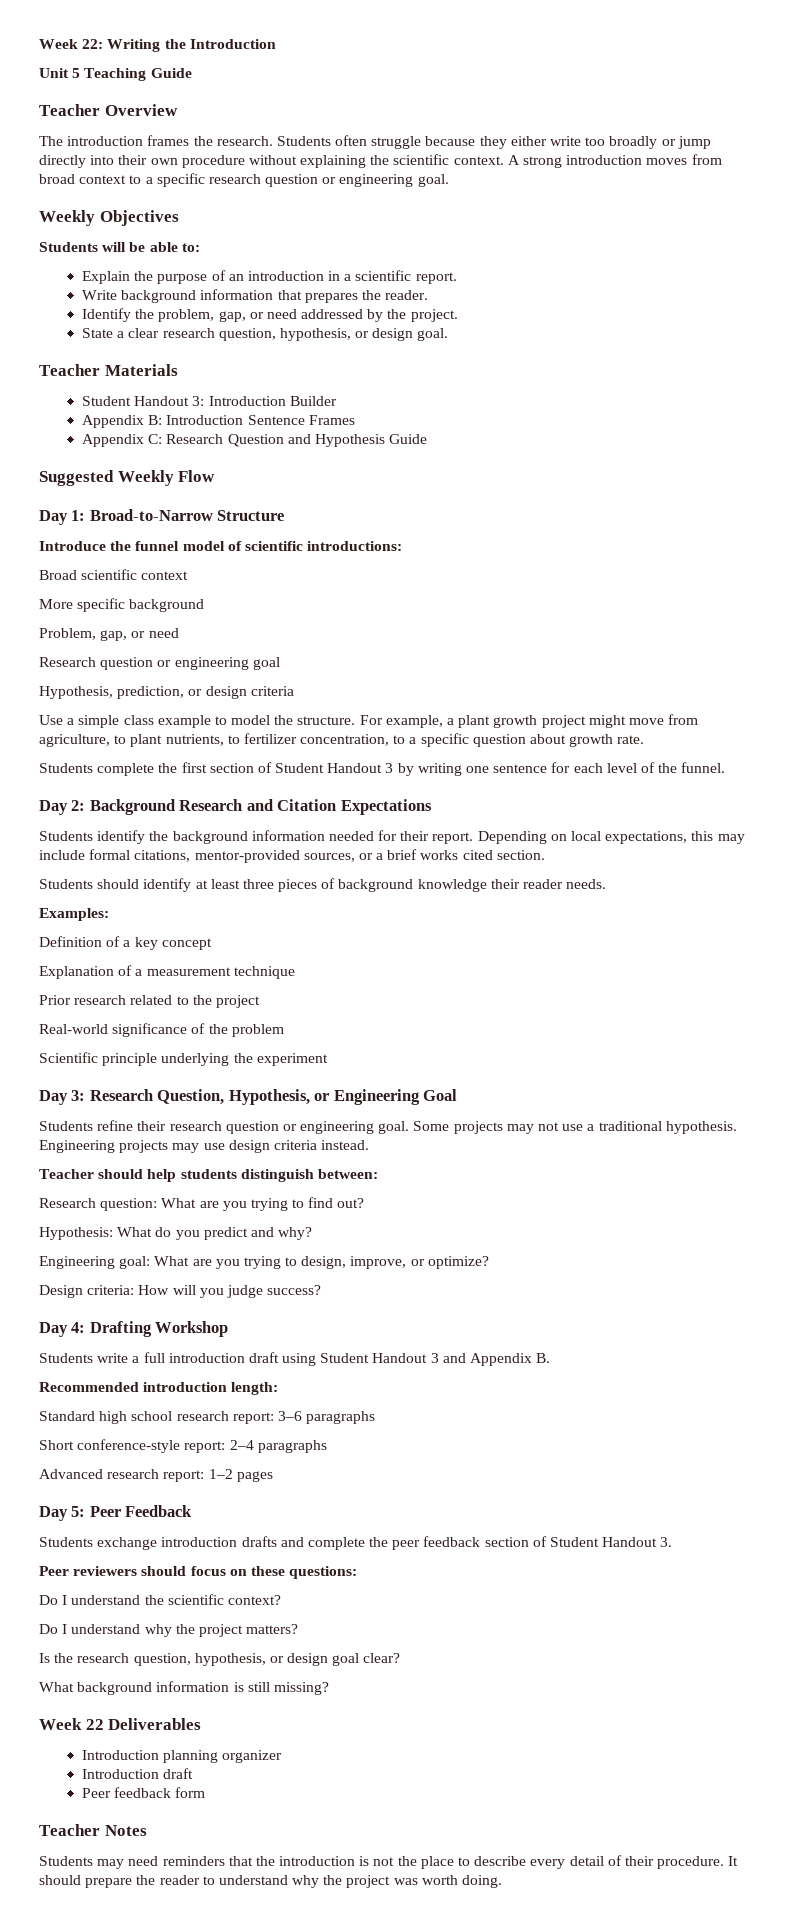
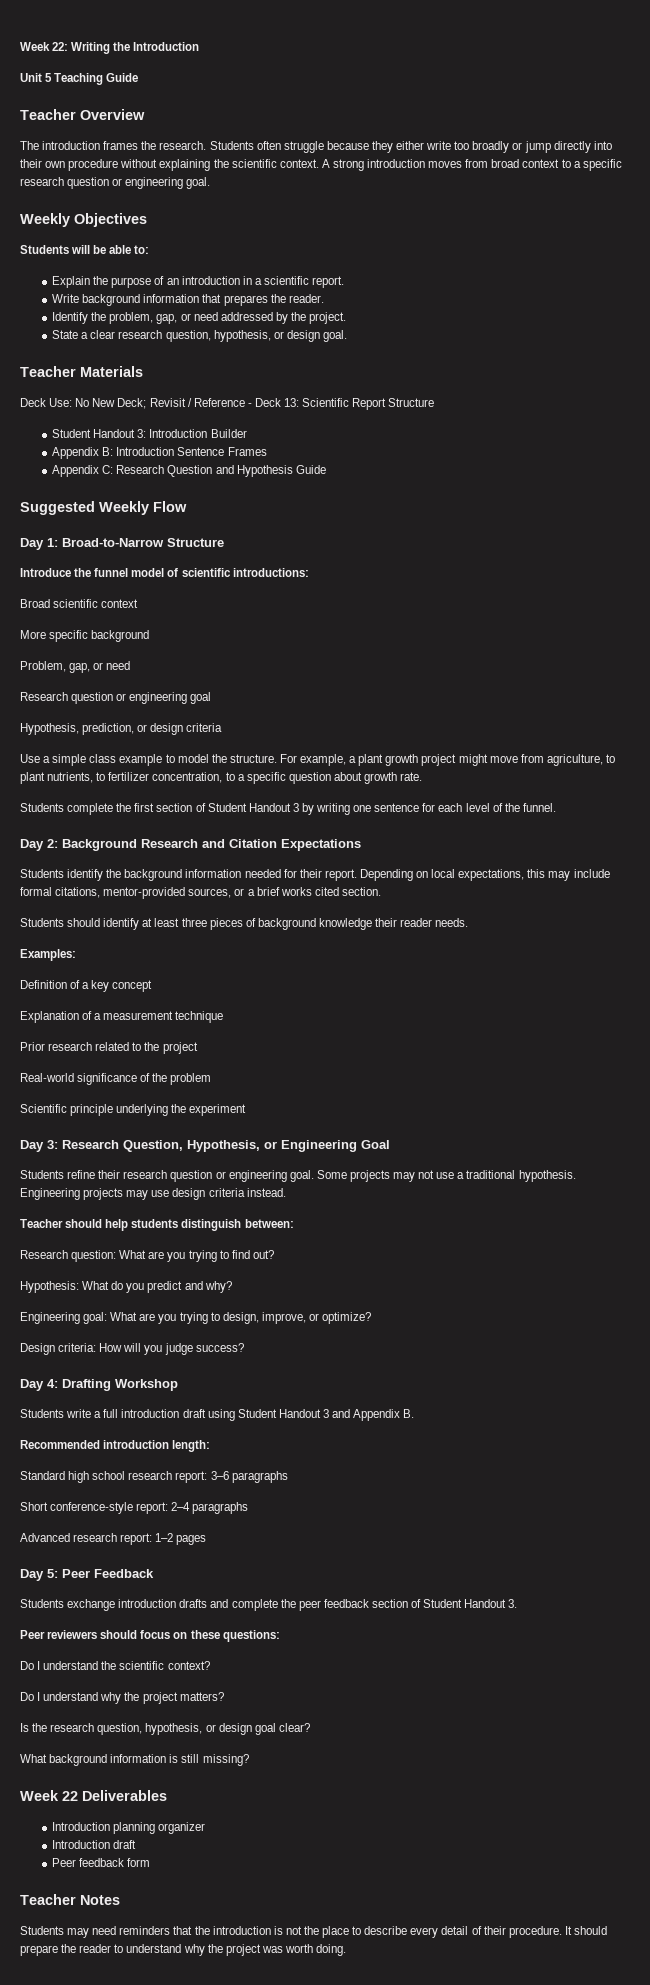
(178, 370) none -> [20,398,435,410] // Deck Use: No New Deck; Revisit / Reference - Deck 13: Scientific Report Structure

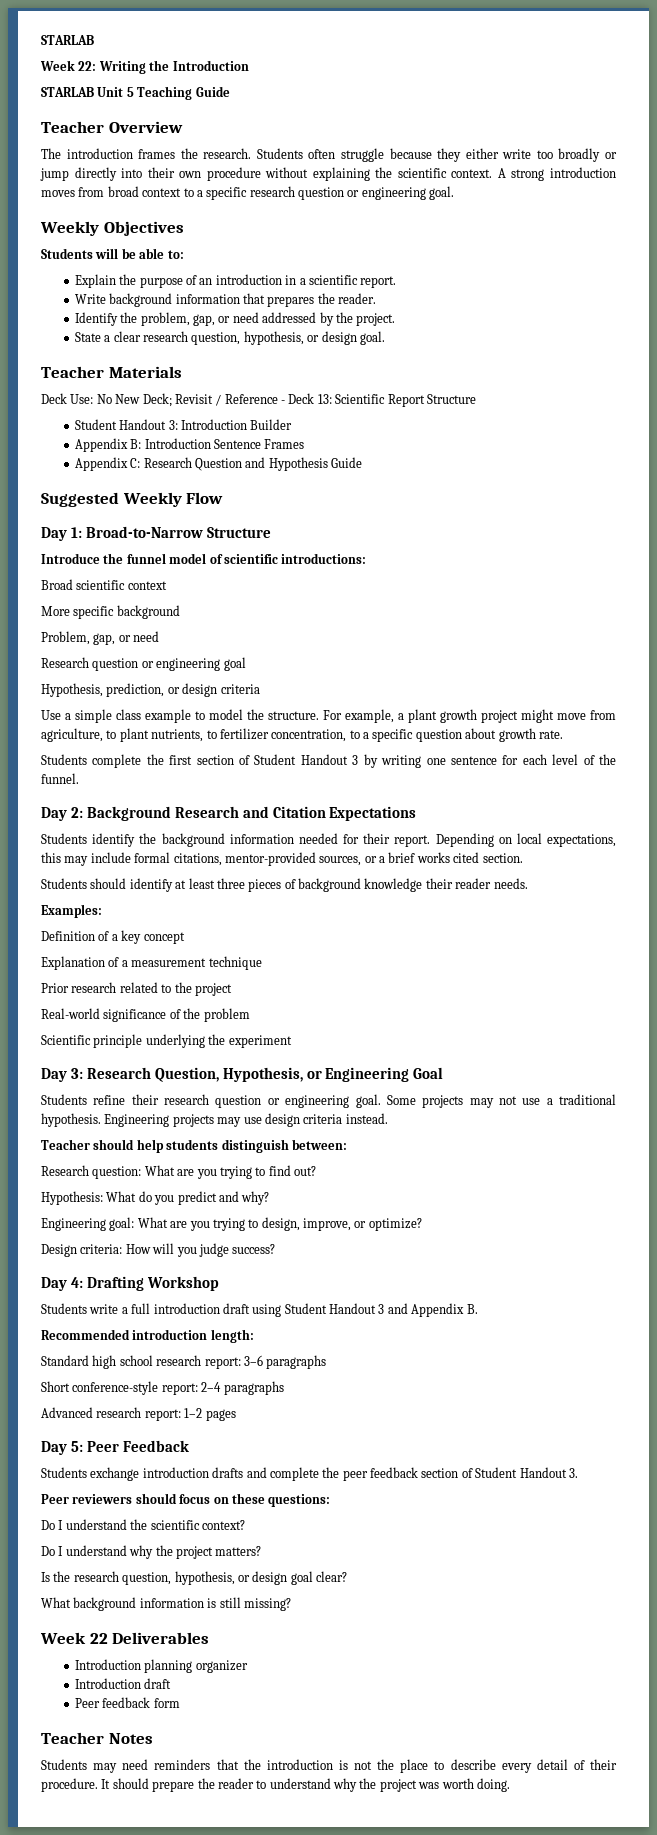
(20, 46) none -> [41,35,94,45] STARLAB //
(200, 46) none -> [41,87,94,97] STARLAB

